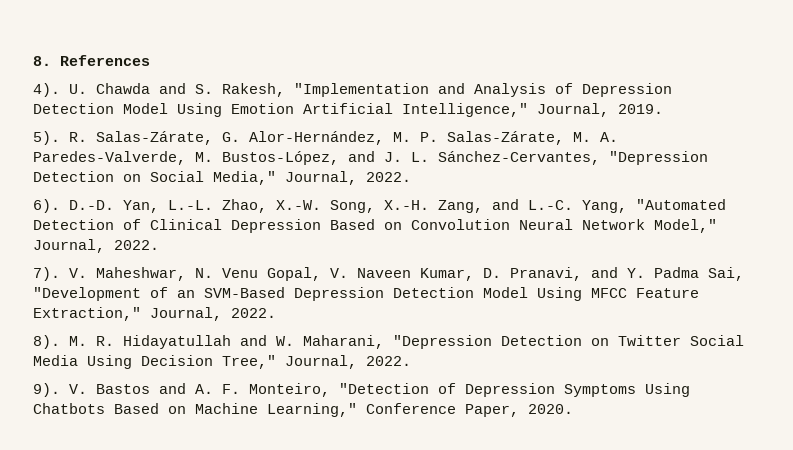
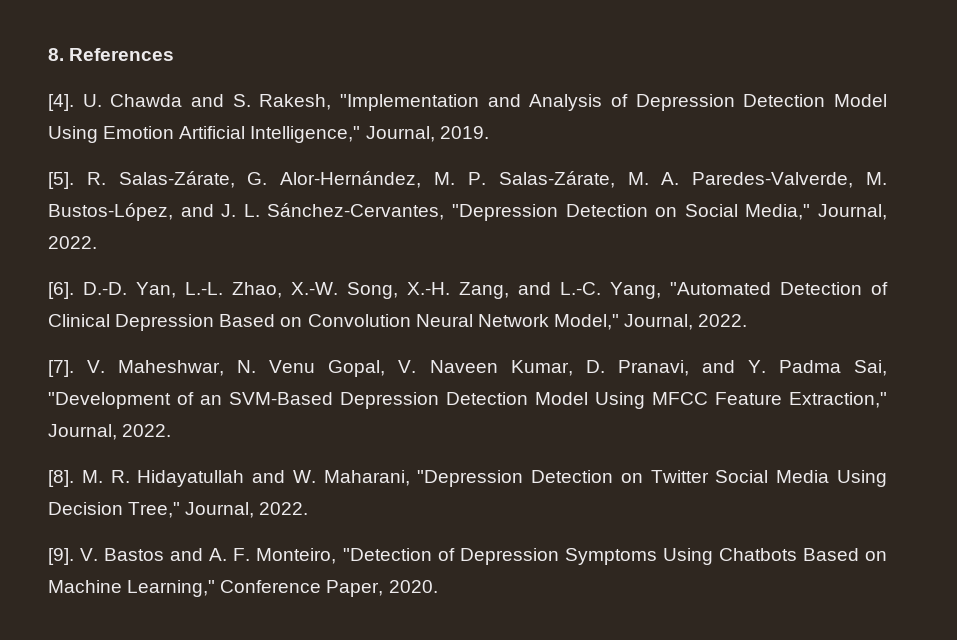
[33,83,60,97] 4). -> [48,94,74,111] [4].
[33,131,60,145] 5). -> [48,172,74,189] [5].
[33,199,60,213] 6). -> [48,282,74,299] [6].
[33,267,60,281] 7). -> [48,360,74,377] [7].
[33,335,60,349] 8). -> [48,470,74,487] [8].
[33,383,60,397] 9). -> [48,548,74,565] [9].

